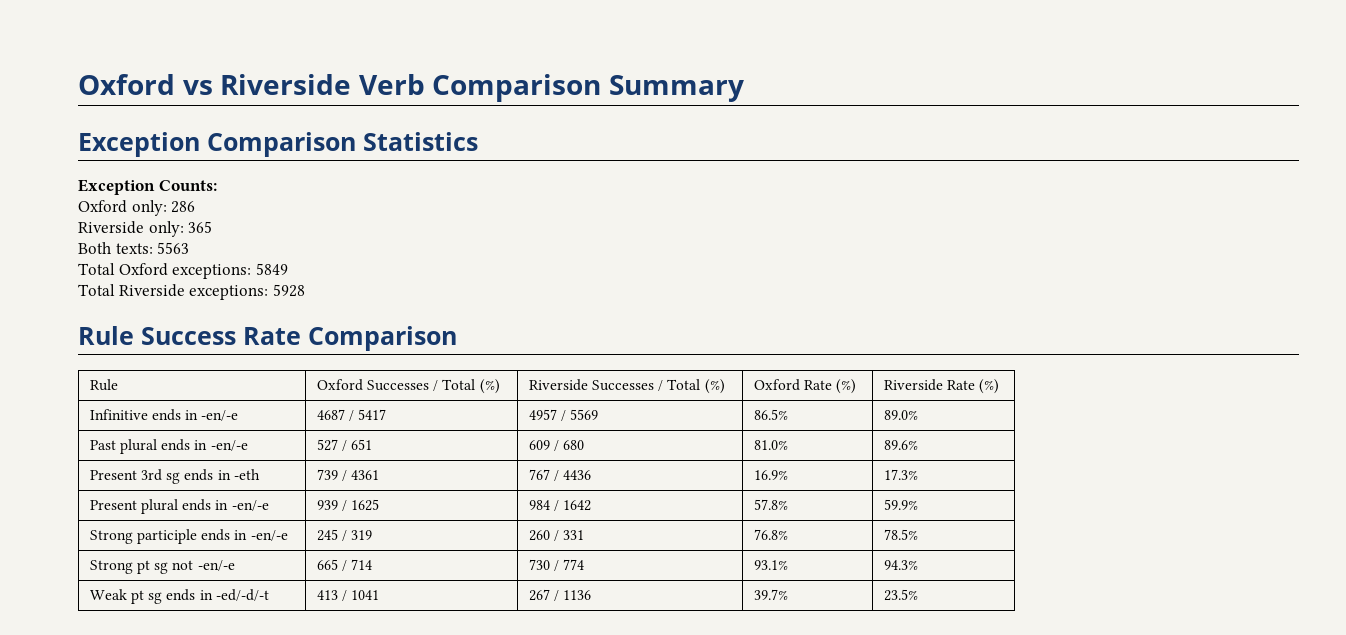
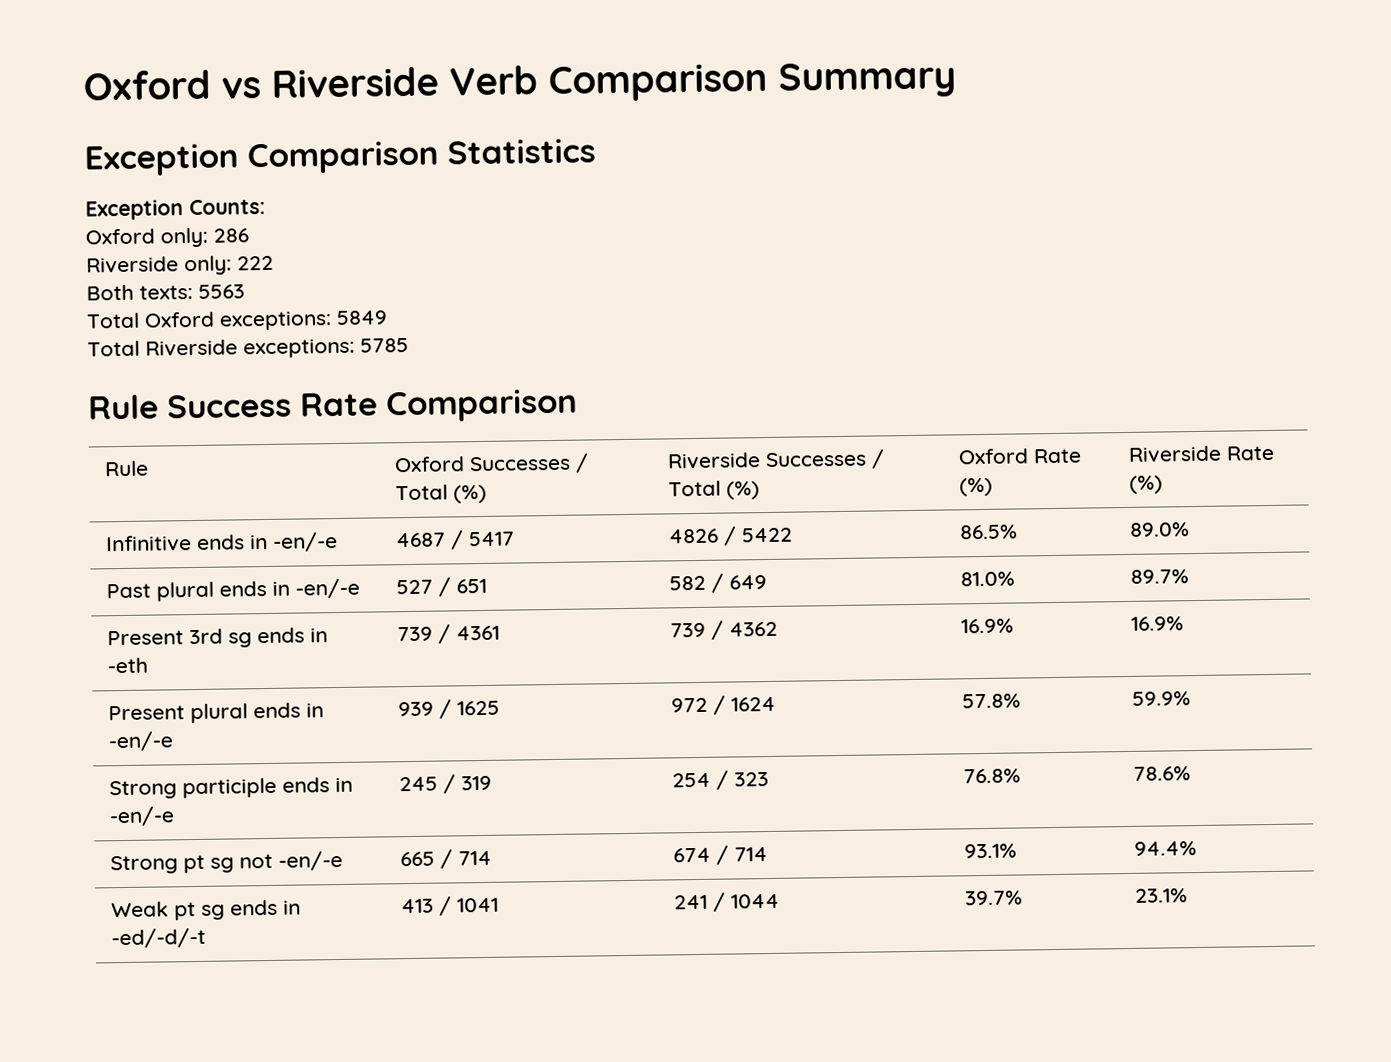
[188,221,213,233] 365 -> [237,255,274,271] 222
[272,284,305,297] 5928 -> [360,337,409,353] 5785
[528,409,599,421] 4957 / 5569 -> [667,526,793,546] 4826 / 5422
[528,440,585,451] 609 / 680 -> [668,573,767,593] 582 / 649
[883,440,918,450] 89.6% -> [1129,569,1189,584] 89.7%
[528,469,592,481] 767 / 4436 -> [669,620,778,640] 739 / 4362
[883,469,918,480] 17.3% -> [1130,616,1184,631] 16.9%
[528,500,592,511] 984 / 1642 -> [670,695,776,715] 972 / 1624
[528,530,585,541] 260 / 331 -> [671,770,769,790] 254 / 323
[883,529,918,540] 78.5% -> [1132,766,1191,781] 78.6%
[528,559,585,571] 730 / 774 -> [672,845,768,865] 674 / 714
[883,560,918,570] 94.3% -> [1133,841,1197,856] 94.4%
[528,589,592,601] 267 / 1136 -> [673,892,780,912] 241 / 1044
[883,589,918,601] 23.5% -> [1134,888,1188,903] 23.1%

